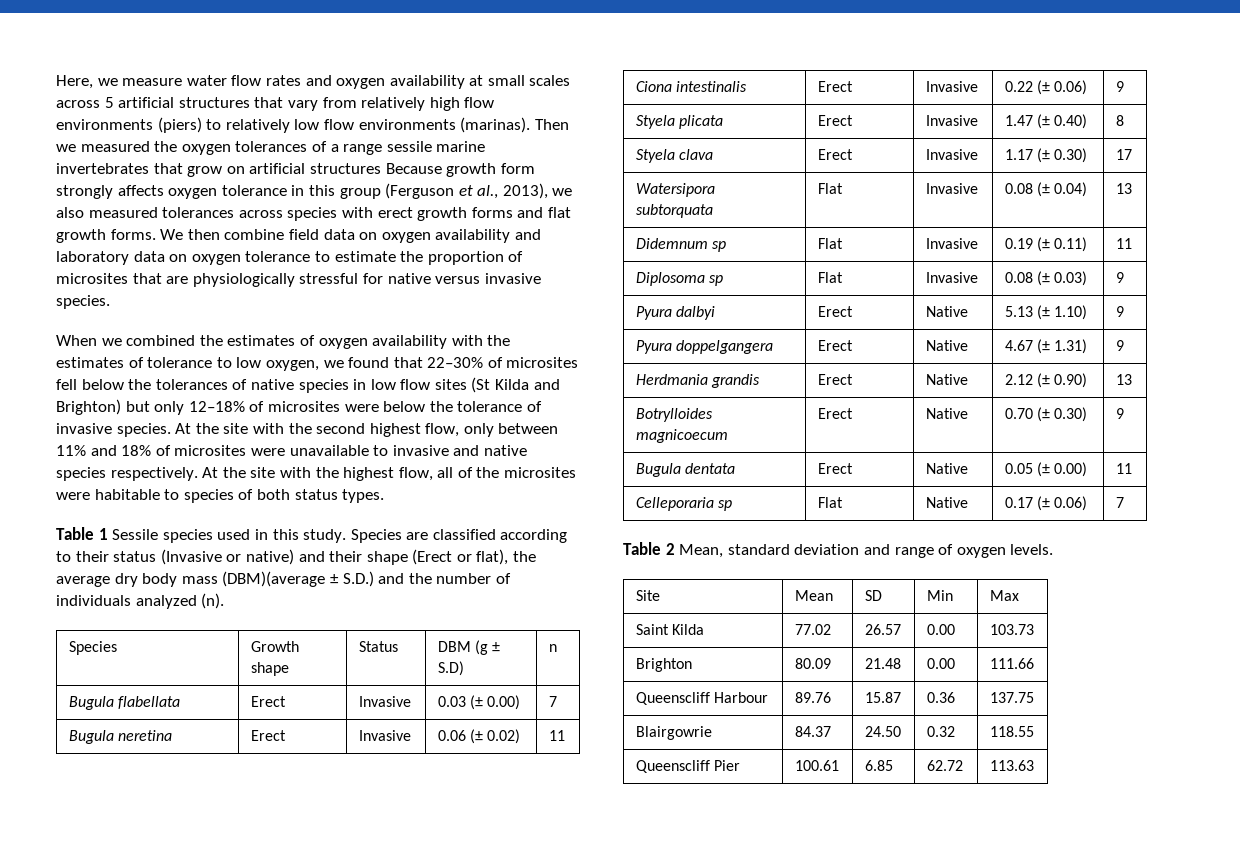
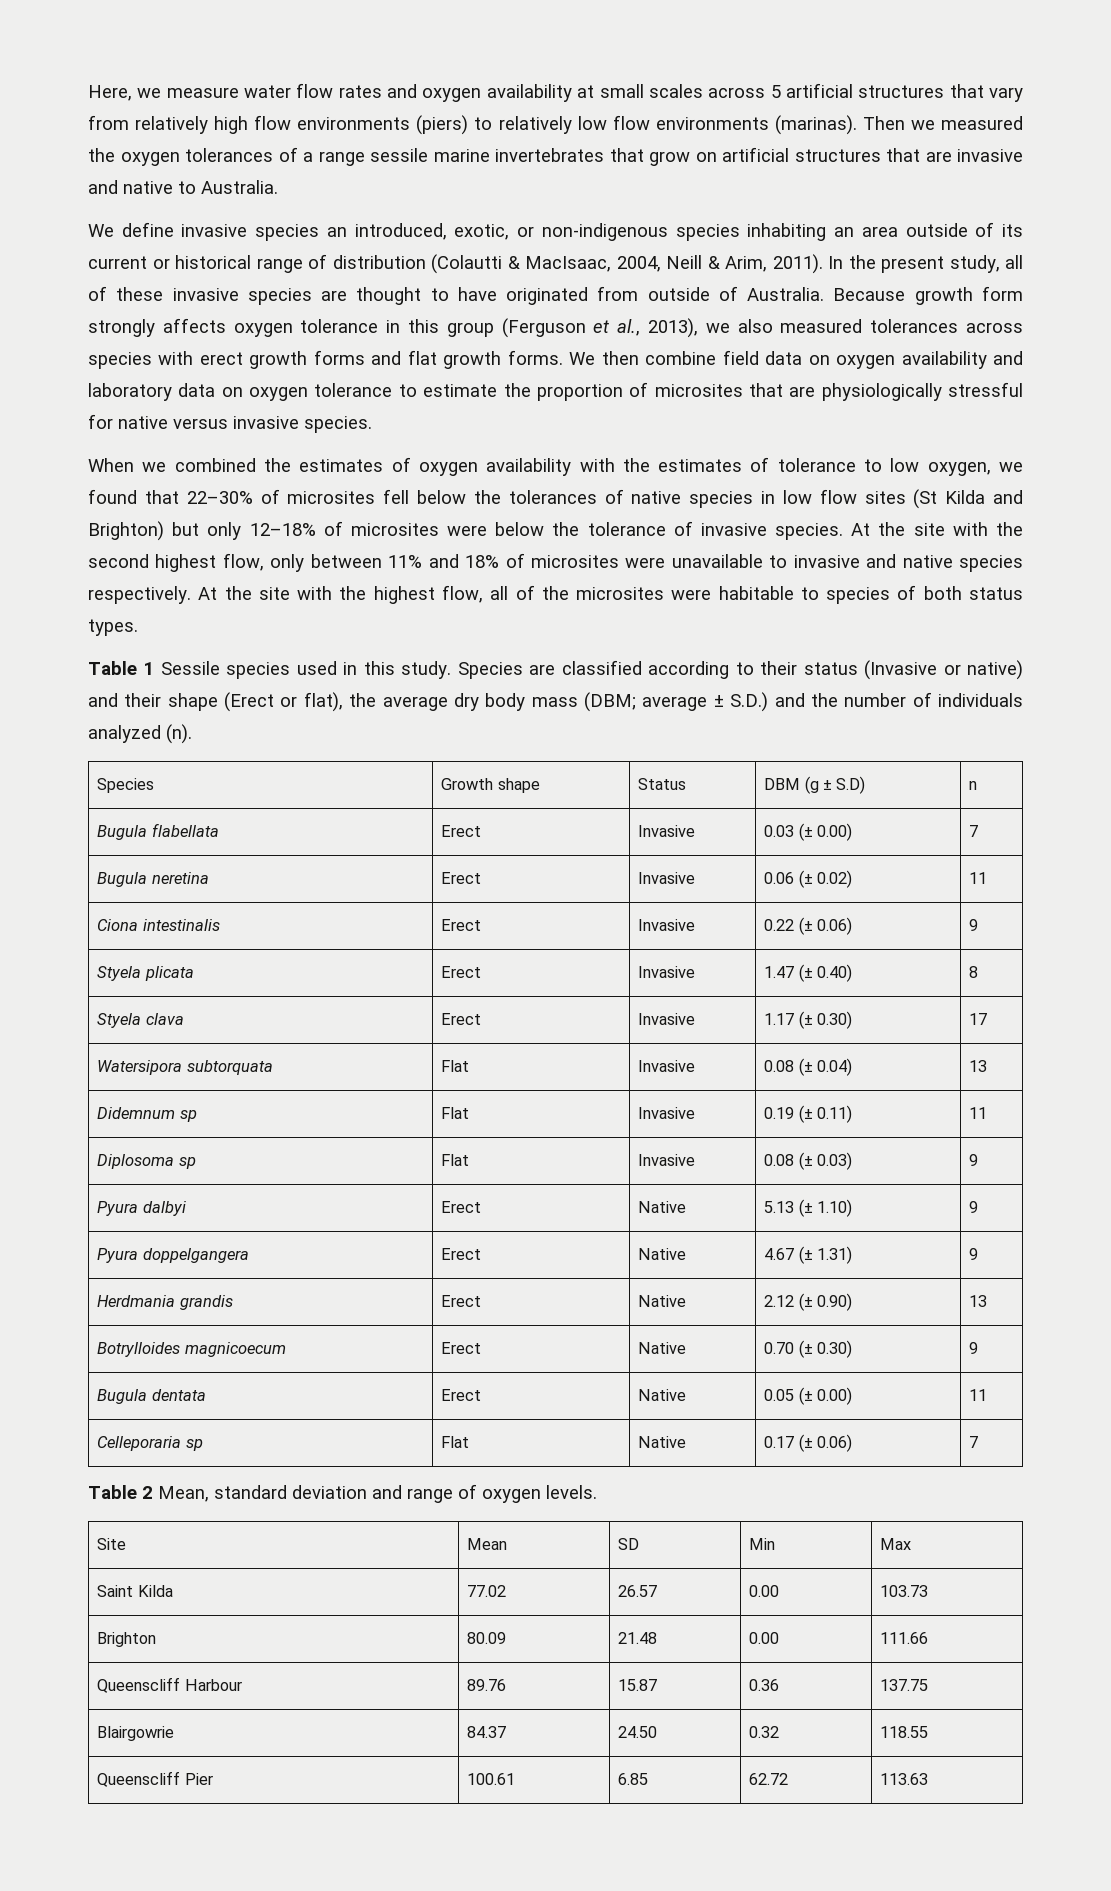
(381, 168) none -> [886,148,1023,162] [88,180,278,194] [88,222,1024,241] [88,254,1023,274] [88,286,825,305] that are invasive and native to Australia. // We define invasive species an introduced, exotic, or non-indigenous species inhabiting an area outside of its current or historical range of distribution (Colautti & MacIsaac, 2004, Neill & Arim, 2011). In the present study, all of these invasive species are thought to have originated from outside of Australia.
[222,571,326,587] (DBM)(average -> [584,692,708,712] (DBM; average

